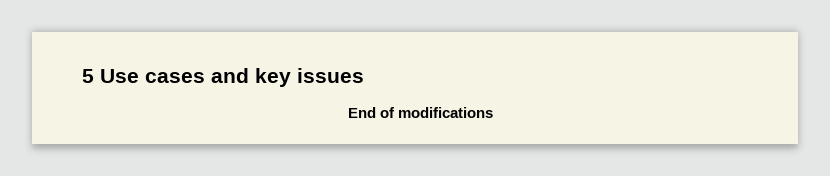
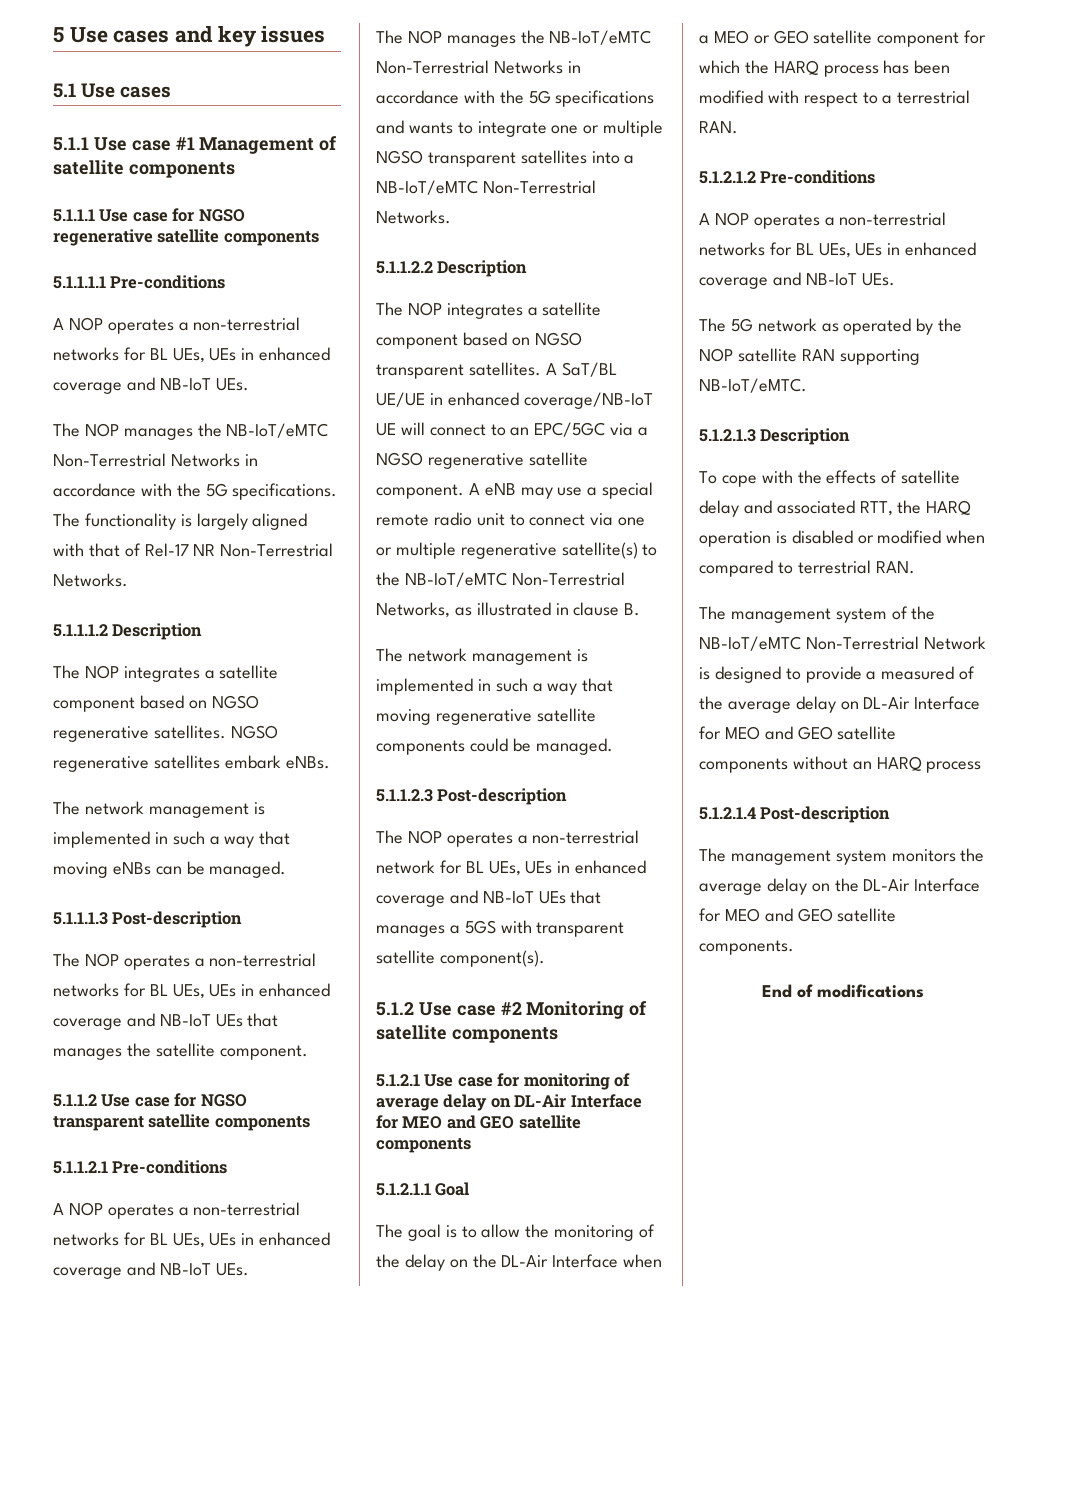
(364, 75) none -> [53,83,172,98] [53,136,338,154] [53,160,235,178] [53,208,245,222] [53,229,319,246] [53,275,226,289] [53,317,301,334] [53,347,331,363] [53,377,249,394] [53,423,329,440] [53,453,258,467] [53,483,338,500] [53,513,308,530] [53,543,334,557] [53,573,128,587] [53,623,203,640] [53,665,279,682] [53,695,259,712] [53,725,278,742] [53,755,330,772] [53,801,265,818] [53,831,291,848] [53,861,287,878] [53,911,243,928] [53,953,317,970] [53,983,331,999] [53,1013,279,1030] [53,1043,308,1060] [53,1093,247,1107] [53,1114,310,1131] [53,1160,228,1174] [53,1202,301,1219] [53,1232,331,1248] [53,1262,249,1279] [376,30,652,47] [376,60,581,74] [376,90,655,107] [376,120,664,137] [376,150,635,167] [376,180,596,195] [376,210,451,224] [376,260,528,277] [376,302,602,319] [376,332,582,349] [376,362,617,379] [376,392,653,409] [376,422,649,437] [376,452,588,469] [376,482,654,499] [376,512,646,526] [376,542,658,559] [376,572,625,587] [376,602,641,618] [376,648,588,665] [376,678,614,695] [376,708,596,725] [376,738,613,755] [376,788,568,805] [376,830,640,847] [376,860,647,876] [376,890,602,907] [376,920,625,937] [376,950,545,967] [376,1001,648,1019] [376,1025,558,1043] [376,1073,631,1090] [376,1094,642,1111] [376,1115,581,1129] [376,1138,471,1153] [376,1182,470,1196] [376,1224,656,1241] [376,1254,663,1271] [699,30,987,47] [699,60,951,77] [699,90,971,107] [699,121,738,134] [699,170,876,184] [699,212,947,229] [699,242,977,258] [699,272,895,289] [699,318,963,335] [699,348,920,365] [699,378,807,393] [699,428,851,445] [699,470,961,487] [699,500,972,517] [699,530,986,547] [699,560,915,577] [699,606,936,623] [699,636,986,651] [699,666,976,683] [699,696,981,713] [699,726,897,740] [699,756,982,773] [699,806,891,823] [699,848,985,865] [699,878,981,895] [699,908,897,922] [699,940,794,955] // 5.1 Use cases // 5.1.1 Use case #1 Management of satellite components // 5.1.1.1 Use case for NGSO regenerative satellite components // 5.1.1.1.1 Pre-conditions // A NOP operates a non-terrestrial networks for BL UEs, UEs in enhanced coverage and NB-IoT UEs. // The NOP manages the NB-IoT/eMTC Non-Terrestrial Networks in accordance with the 5G specifications. The functionality is largely aligned with that of Rel-17 NR Non-Terrestrial Networks. // 5.1.1.1.2 Description // The NOP integrates a satellite component based on NGSO regenerative satellites. NGSO regenerative satellites embark eNBs. // The network management is implemented in such a way that moving eNBs can be managed. // 5.1.1.1.3 Post-description // The NOP operates a non-terrestrial networks for BL UEs, UEs in enhanced coverage and NB-IoT UEs that manages the satellite component. // 5.1.1.2 Use case for NGSO transparent satellite components // 5.1.1.2.1 Pre-conditions // A NOP operates a non-terrestrial networks for BL UEs, UEs in enhanced coverage and NB-IoT UEs. // The NOP manages the NB-IoT/eMTC Non-Terrestrial Networks in accordance with the 5G specifications and wants to integrate one or multiple NGSO transparent satellites into a NB-IoT/eMTC Non-Terrestrial Networks. // 5.1.1.2.2 Description // The NOP integrates a satellite component based on NGSO transparent satellites. A SaT/BL UE/UE in enhanced coverage/NB-IoT UE will connect to an EPC/5GC via a NGSO regenerative satellite component. A eNB may use a special remote radio unit to connect via one or multiple regenerative satellite(s) to the NB-IoT/eMTC Non-Terrestrial Networks, as illustrated in clause B. // The network management is implemented in such a way that moving regenerative satellite components could be managed. // 5.1.1.2.3 Post-description // The NOP operates a non-terrestrial network for BL UEs, UEs in enhanced coverage and NB-IoT UEs that manages a 5GS with transparent satellite component(s). // 5.1.2 Use case #2 Monitoring of satellite components // 5.1.2.1 Use case for monitoring of average delay on DL-Air Interface for MEO and GEO satellite components // 5.1.2.1.1 Goal // The goal is to allow the monitoring of the delay on the DL-Air Interface when a MEO or GEO satellite component for which the HARQ process has been modified with respect to a terrestrial RAN. // 5.1.2.1.2 Pre-conditions // A NOP operates a non-terrestrial networks for BL UEs, UEs in enhanced coverage and NB-IoT UEs. // The 5G network as operated by the NOP satellite RAN supporting NB-IoT/eMTC. // 5.1.2.1.3 Description // To cope with the effects of satellite delay and associated RTT, the HARQ operation is disabled or modified when compared to terrestrial RAN. // The management system of the NB-IoT/eMTC Non-Terrestrial Network is designed to provide a measured of the average delay on DL-Air Interface for MEO and GEO satellite components without an HARQ process // 5.1.2.1.4 Post-description // The management system monitors the average delay on the DL-Air Interface for MEO and GEO satellite components.

